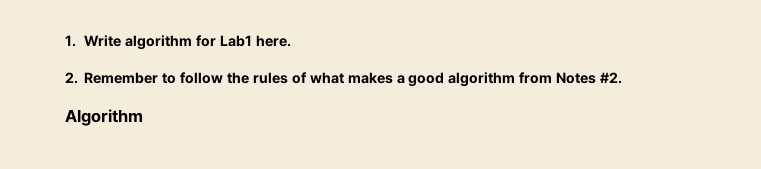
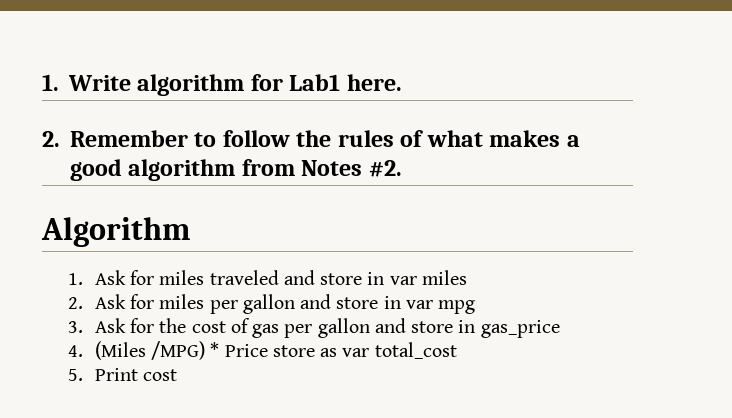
(143, 117) none -> [68,270,467,285] [68,294,476,314] [68,318,560,338] [68,341,457,360] [68,368,178,381] // 1. Ask for miles traveled and store in var miles // 2. Ask for miles per gallon and store in var mpg // 3. Ask for the cost of gas per gallon and store in gas_price // 4. (Miles /MPG) * Price store as var total_cost // 5. Print cost

